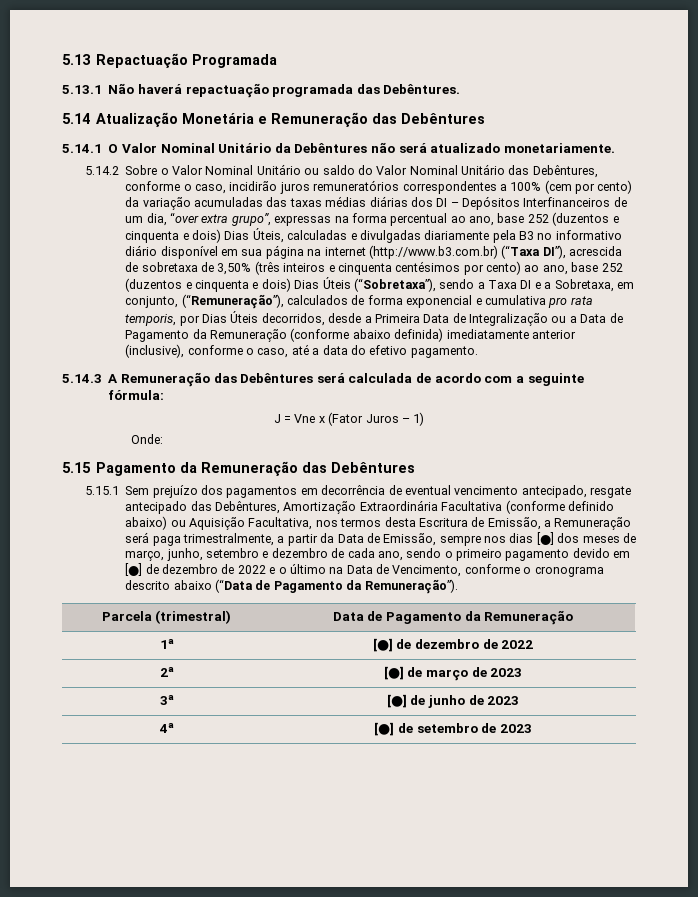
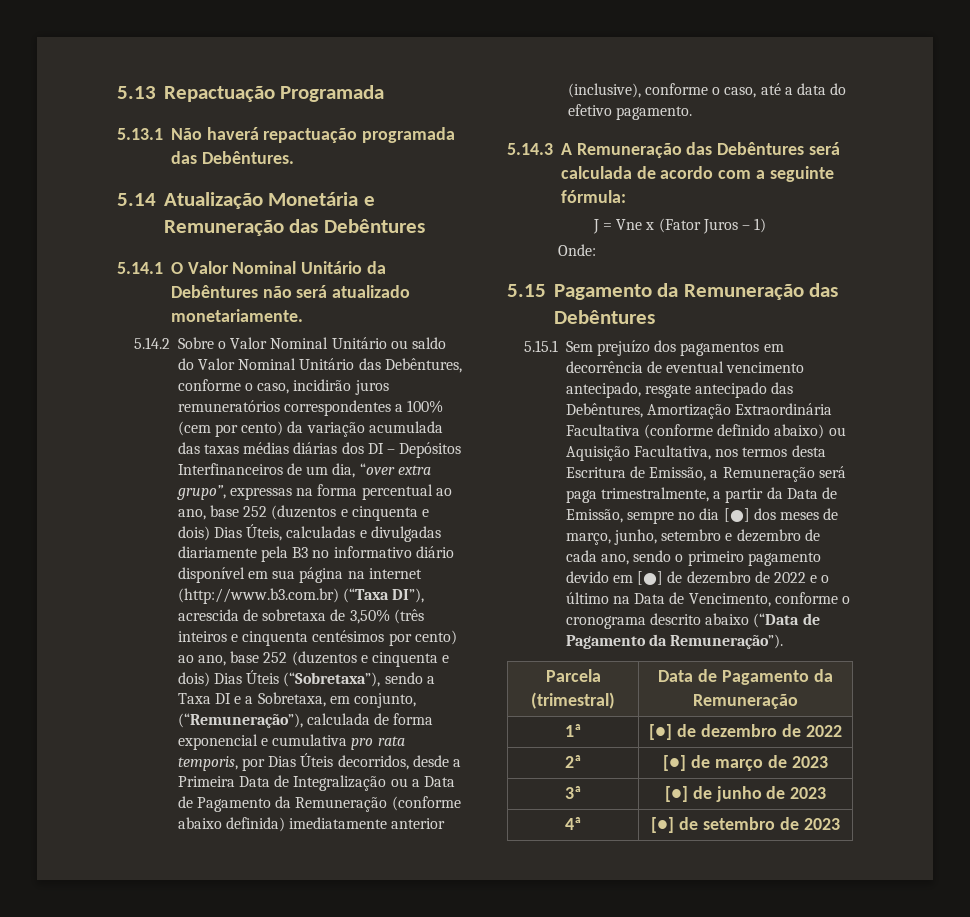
[194,197,264,207] acumuladas -> [368,421,443,433] acumulada
[287,295,349,305] calculados -> [306,713,370,725] calculada
[484,533,534,543] nos dias -> [678,508,720,520] no dia

